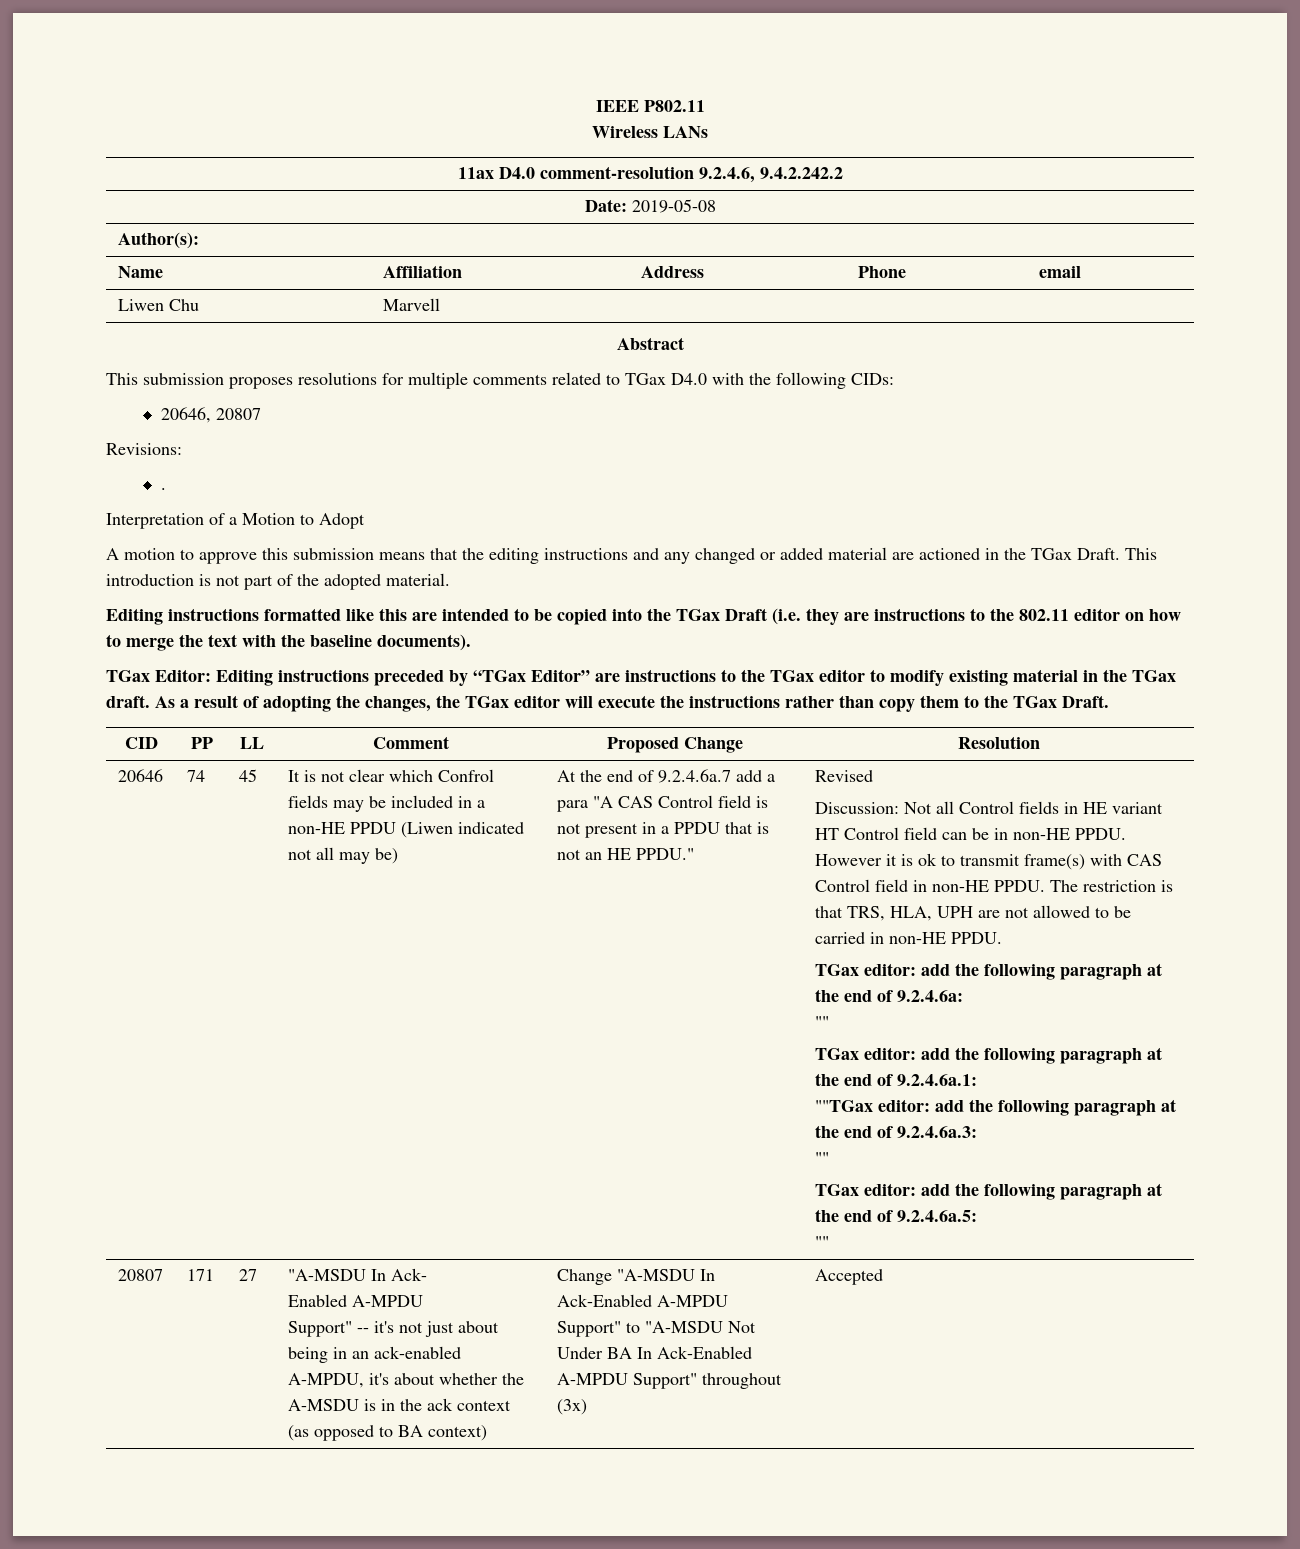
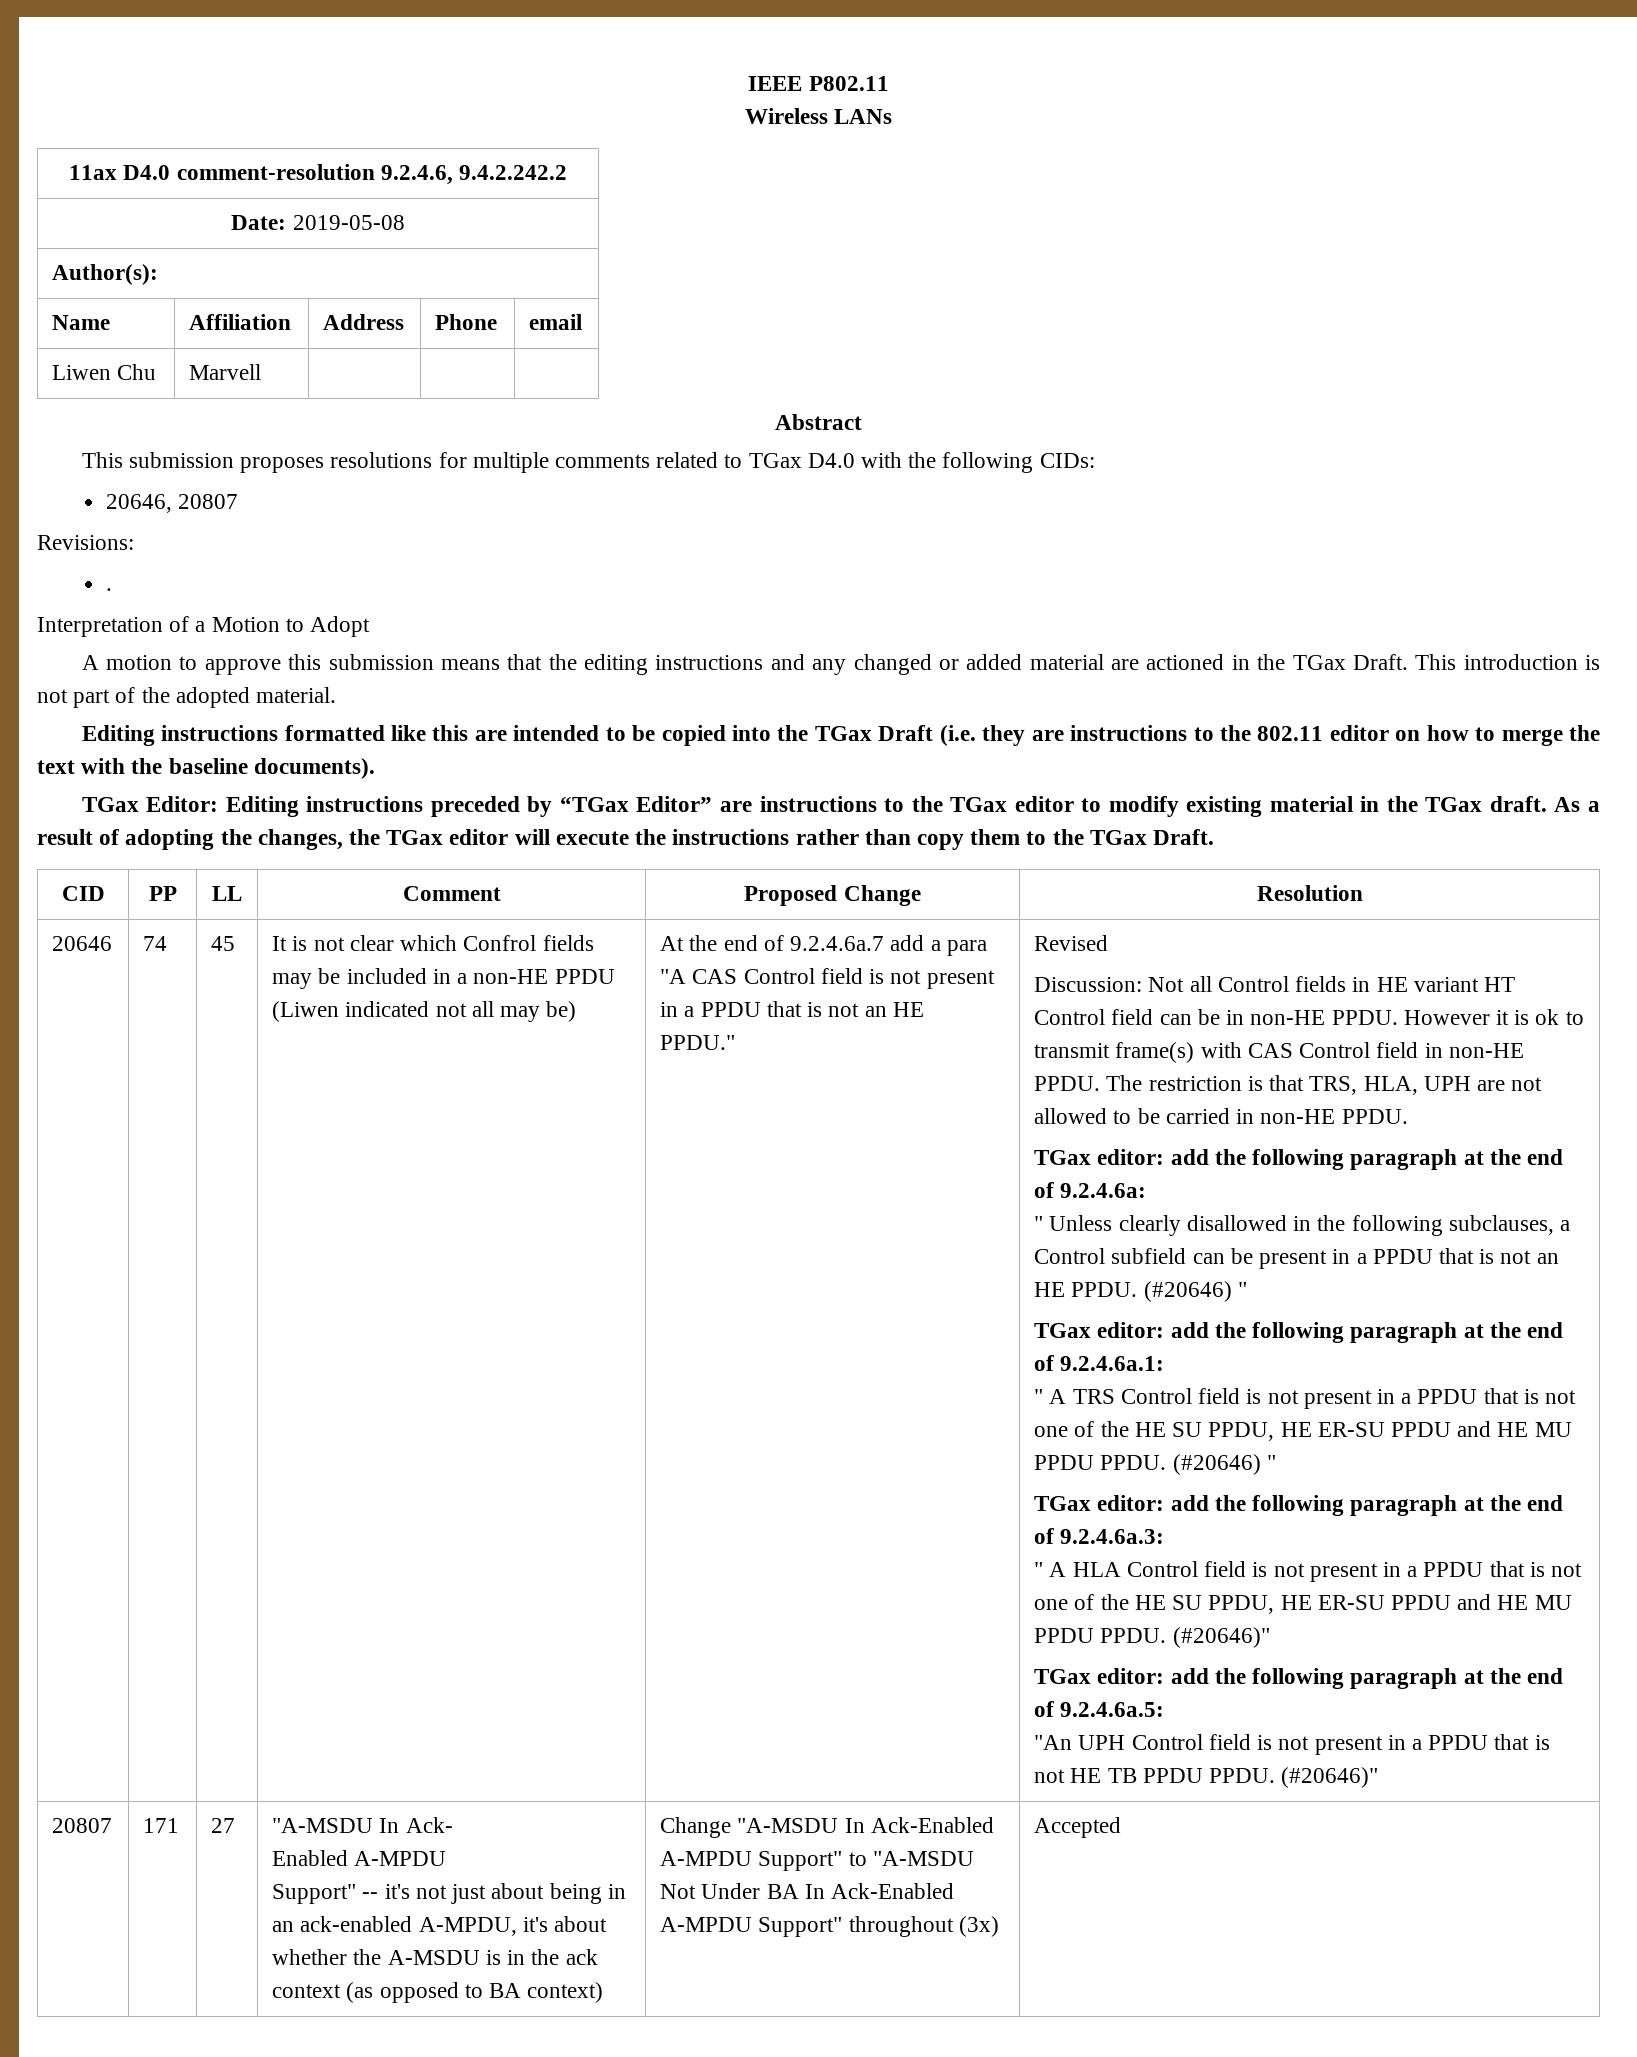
[814,1016,829,1028] "" -> [1034,1215,1570,1236] [1034,1248,1559,1269] [1034,1281,1247,1302] " Unless clearly disallowed in the following subclauses, a Control subfield can be present in a PPDU that is not an HE PPDU. (#20646) "
[814,1100,873,1112] ""TGax -> [1034,1388,1577,1409] [1034,1421,1572,1441] [1034,1454,1276,1475] [1034,1496,1092,1511] " A TRS Control field is not present in a PPDU that is not one of the HE SU PPDU, HE ER-SU PPDU and HE MU PPDU PPDU. (#20646) " // TGax
[814,1152,829,1164] "" -> [1034,1561,1583,1582] [1034,1594,1572,1614] [1034,1627,1270,1648] " A HLA Control field is not present in a PPDU that is not one of the HE SU PPDU, HE ER-SU PPDU and HE MU PPDU PPDU. (#20646)"
[814,1236,829,1248] "" -> [1034,1734,1550,1755] [1034,1767,1379,1788] "An UPH Control field is not present in a PPDU that is not HE TB PPDU PPDU. (#20646)"

